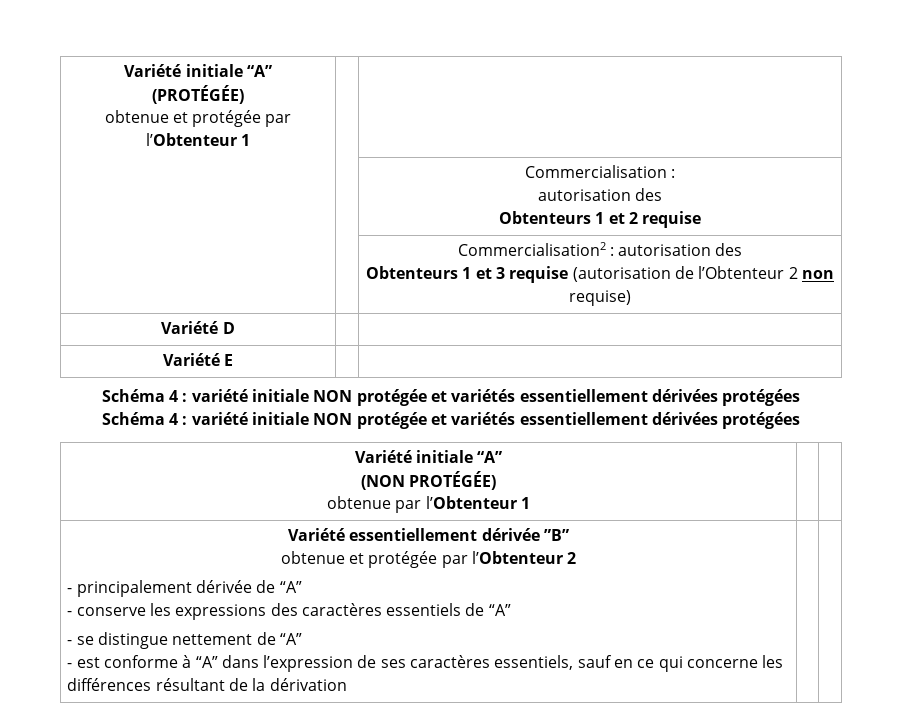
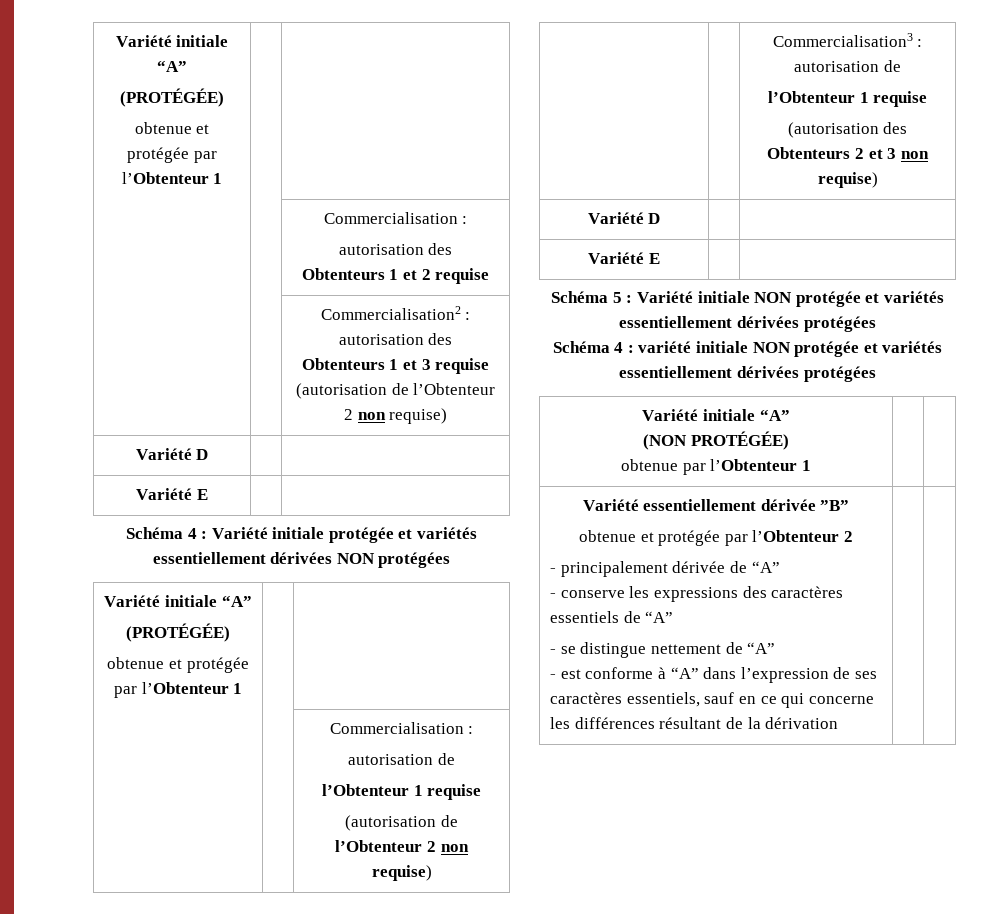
[191,389,248,402] variété -> [211,527,478,543] [152,552,451,568] [104,595,252,607] [126,623,230,642] [107,657,249,673] [113,682,243,698] [329,722,474,734] [348,753,455,765] [321,784,482,800] [345,815,458,831] [335,840,469,852] [371,865,432,881] [772,33,923,47] [794,60,901,72] [767,91,928,107] [787,122,908,138] [767,147,929,159] [817,172,878,188] [587,212,661,224] [588,252,660,264] [551,291,693,303] Variété initiale protégée et variétés essentiellement dérivées NON protégées // Variété initiale “A” // (PROTÉGÉE) // obtenue et protégée par l’Obtenteur 1 | | // | | Commercialisation : // autorisation de // l’Obtenteur 1 requise // (autorisation de l’Obtenteur 2 non requise) // | | Commercialisation3 : autorisation de // l’Obtenteur 1 requise // (autorisation des Obtenteurs 2 et 3 non requise) // Variété D | | // Variété E | | // Schéma 5 : Variété

